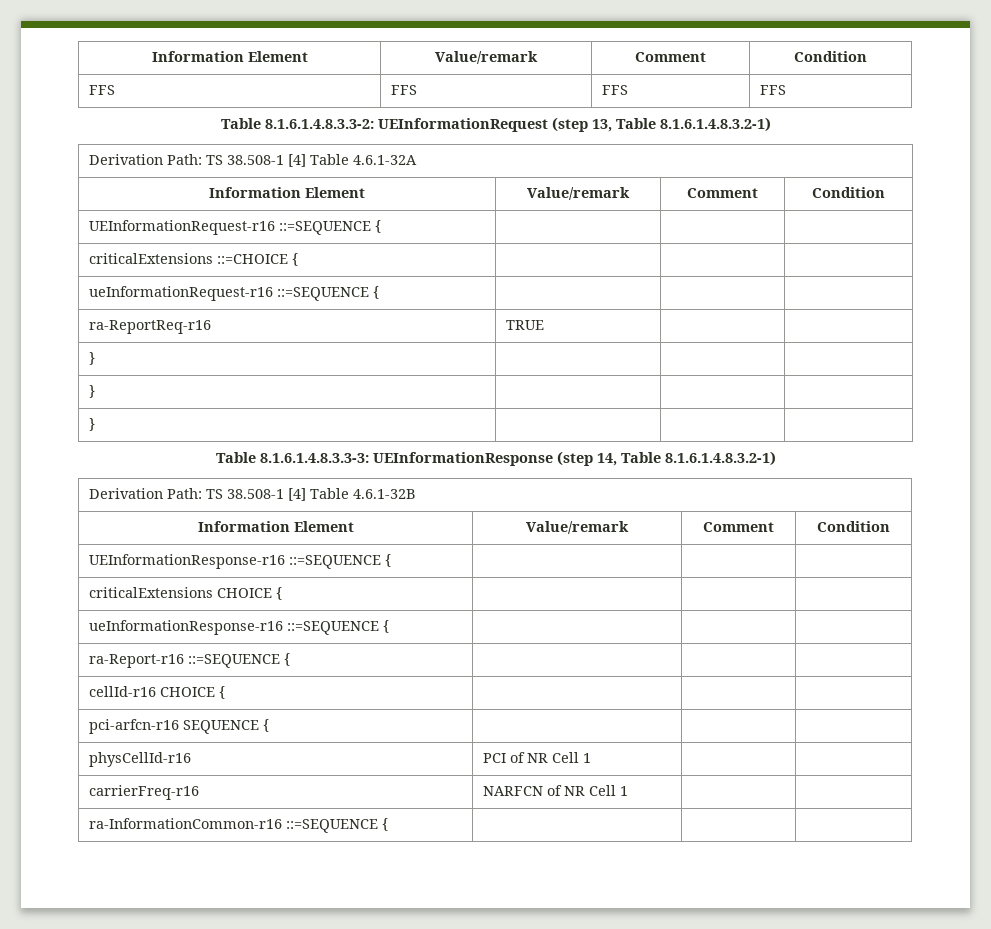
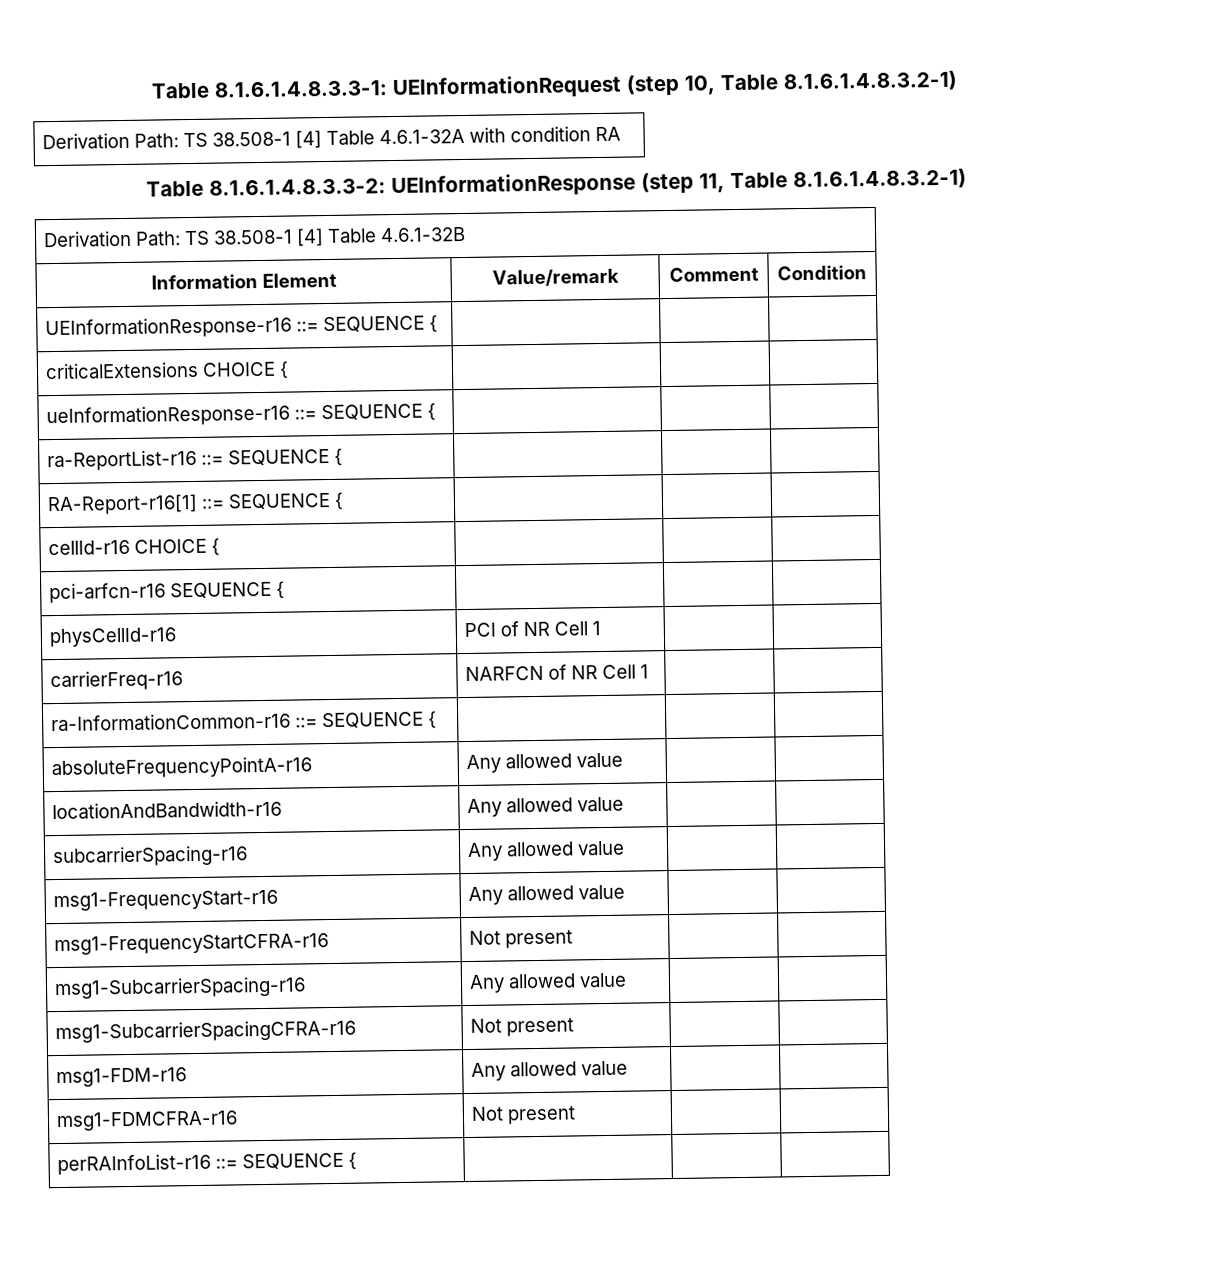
[151,51,308,62] [435,51,538,64] [635,52,706,62] [794,51,867,62] [89,85,116,95] [391,85,418,95] [602,85,629,95] [760,85,787,95] [220,118,374,129] Information Element | Value/remark | Comment | Condition // FFS | FFS | FFS | FFS // Table 8.1.6.1.4.8.3.3-2: -> [151,80,387,99] Table 8.1.6.1.4.8.3.3-1:
[591,119,612,132] 13, -> [684,75,716,95] 10,
[209,187,365,198] [527,187,630,200] [687,188,758,198] [812,187,885,198] [89,220,382,235] [89,253,299,266] [89,286,380,301] [89,320,212,334] [506,320,545,330] [89,352,96,365] [89,385,96,398] [89,418,96,431] [215,452,369,463] // Information Element | Value/remark | Comment | Condition // UEInformationRequest-r16 ::=SEQUENCE { | | | // criticalExtensions ::=CHOICE { | | | // ueInformationRequest-r16 ::=SEQUENCE { | | | // ra-ReportReq-r16 | TRUE | | // } | | | // } | | | // } | | | // Table 8.1.6.1.4.8.3.3-3: -> [469,126,622,143] [145,178,386,197] with condition RA // Table 8.1.6.1.4.8.3.3-2:
[596,453,617,466] 14, -> [698,173,725,193] 11,
[289,555,382,569] ::=SEQUENCE -> [296,315,426,334] ::= SEQUENCE
[287,620,390,635] [89,654,281,668] ::=SEQUENCE { | | | // ra-Report-r16 ::=SEQUENCE -> [294,402,437,422] [47,447,344,472] [47,492,332,516] ::= SEQUENCE { | | | // ra-ReportList-r16 ::= SEQUENCE { | | | // RA-Report-r16[1] ::= SEQUENCE
[286,818,389,833] ::=SEQUENCE { | | | -> [295,710,438,730] [51,756,313,780] [466,752,624,774] [52,800,283,820] [467,796,625,817] [52,845,249,868] [467,840,626,861] [53,889,279,912] [468,884,626,905] [54,933,330,956] [469,929,574,949] [54,976,307,1000] [469,972,628,993] [55,1019,357,1044] [470,1017,575,1037] [56,1067,188,1088] [471,1060,629,1081] [56,1110,239,1132] [471,1105,577,1125] [57,1151,358,1176] ::= SEQUENCE { | | | // absoluteFrequencyPointA-r16 | Any allowed value | | // locationAndBandwidth-r16 | Any allowed value | | // subcarrierSpacing-r16 | Any allowed value | | // msg1-FrequencyStart-r16 | Any allowed value | | // msg1-FrequencyStartCFRA-r16 | Not present | | // msg1-SubcarrierSpacing-r16 | Any allowed value | | // msg1-SubcarrierSpacingCFRA-r16 | Not present | | // msg1-FDM-r16 | Any allowed value | | // msg1-FDMCFRA-r16 | Not present | | // perRAInfoList-r16 ::= SEQUENCE { | | |

